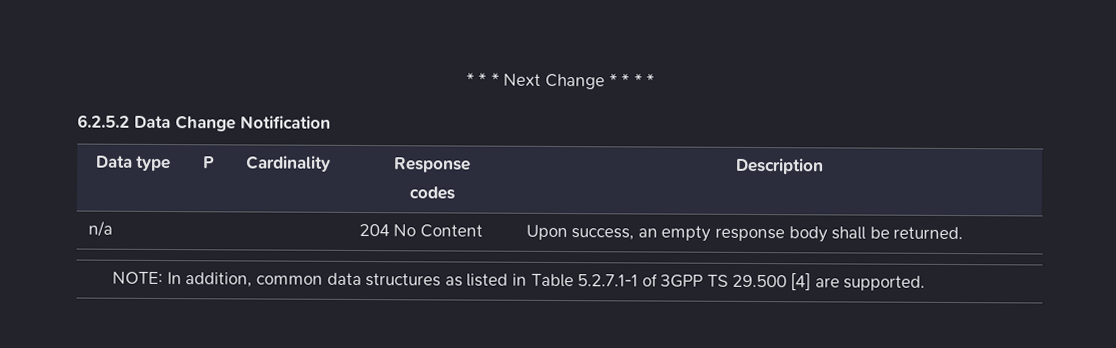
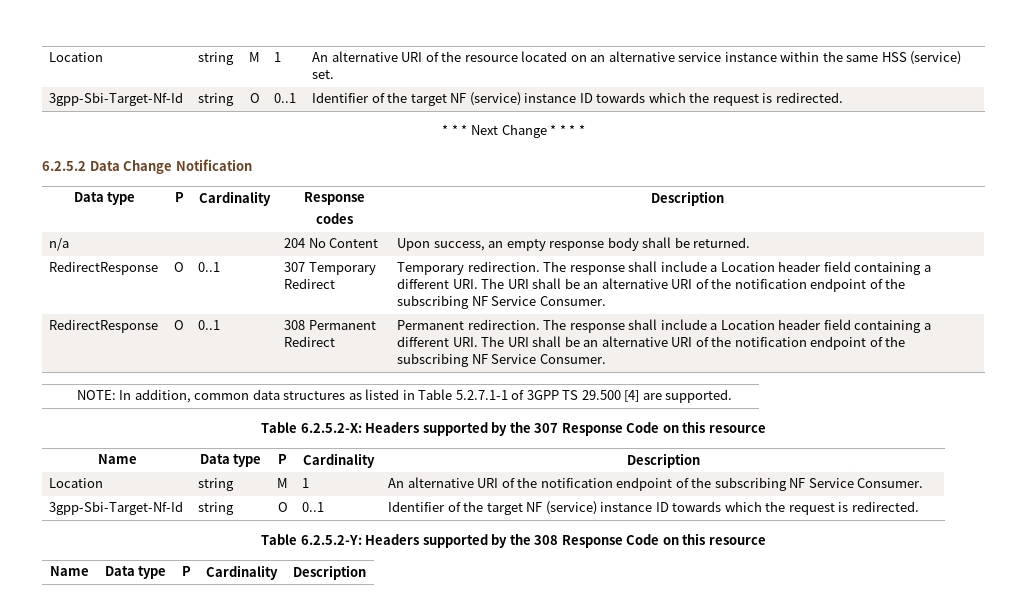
(465, 79) none -> [49,52,104,62] [198,52,235,65] [249,52,260,62] [274,52,282,62] [312,51,962,65] [312,70,335,79] [49,92,184,106] [198,93,235,106] [249,93,260,103] [274,93,297,103] [312,92,843,106] Location | string | M | 1 | An alternative URI of the resource located on an alternative service instance within the same HSS (service) set. // 3gpp-Sbi-Target-Nf-Id | string | O | 0..1 | Identifier of the target NF (service) instance ID towards which the request is redirected. //
(964, 233) none -> [49,261,159,275] [174,262,184,272] [198,262,221,272] [284,262,376,275] [284,278,336,289] [397,261,931,275] [397,278,906,292] [397,295,606,309] [49,319,159,333] [174,320,184,330] [198,320,221,330] [284,320,376,330] [284,336,336,347] [397,319,931,333] [397,336,906,350] [397,353,606,367] // RedirectResponse | O | 0..1 | 307 Temporary Redirect | Temporary redirection. The response shall include a Location header field containing a different URI. The URI shall be an alternative URI of the notification endpoint of the subscribing NF Service Consumer. // RedirectResponse | O | 0..1 | 308 Permanent Redirect | Permanent redirection. The response shall include a Location header field containing a different URI. The URI shall be an alternative URI of the notification endpoint of the subscribing NF Service Consumer.
(926, 283) none -> [261,421,766,436] [97,454,137,464] [199,454,262,467] [278,454,287,464] [303,453,375,468] [626,453,700,468] [49,478,104,488] [198,478,235,491] [277,478,288,488] [302,478,310,488] [388,477,924,491] [49,501,184,515] [198,502,235,515] [277,502,288,512] [302,502,325,512] [388,501,919,515] [261,533,766,548] [50,566,89,576] [104,566,167,579] [182,566,191,576] [206,565,278,580] [292,565,366,580] // Table 6.2.5.2-X: Headers supported by the 307 Response Code on this resource // Name | Data type | P | Cardinality | Description // Location | string | M | 1 | An alternative URI of the notification endpoint of the subscribing NF Service Consumer. // 3gpp-Sbi-Target-Nf-Id | string | O | 0..1 | Identifier of the target NF (service) instance ID towards which the request is redirected. // Table 6.2.5.2-Y: Headers supported by the 308 Response Code on this resource // Name | Data type | P | Cardinality | Description

